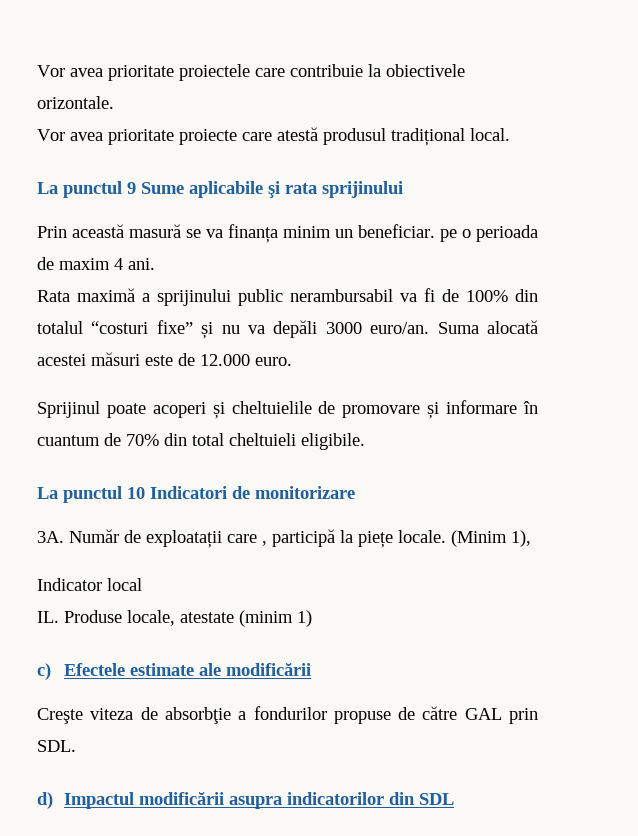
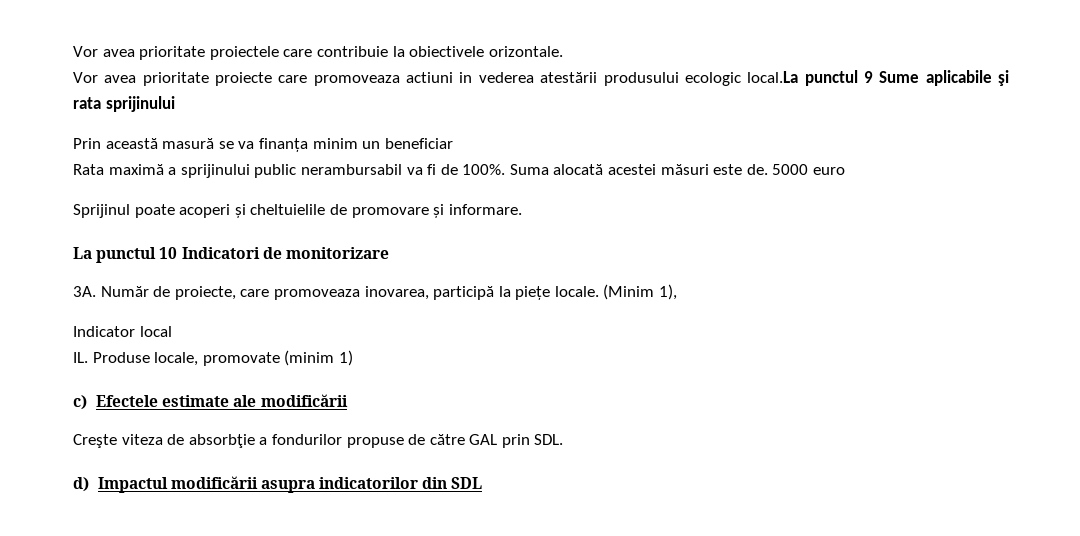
[277,127,510,146] [37,182,58,194] atestă produsul tradițional local. // La -> [313,71,799,86] promoveaza actiuni in vederea atestării produsului ecologic local.La
[358,224,538,242] [37,257,155,270] beneficiar. pe o perioada de maxim 4 ani. -> [384,138,453,149] beneficiar
[466,289,538,302] [37,320,430,339] 100% din totalul “costuri fixe” și nu va depăli 3000 euro/an. -> [462,164,506,175] 100%.
[178,353,292,366] de 12.000 euro. -> [746,164,846,175] de. 5000 euro
[446,400,539,414] [37,433,365,450] informare în cuantum de 70% din total cheltuieli eligibile. -> [448,204,522,215] informare.
[146,530,267,548] exploatații care , -> [174,286,429,300] proiecte, care promoveaza inovarea,
[180,612,234,623] atestate -> [202,352,280,366] promovate

